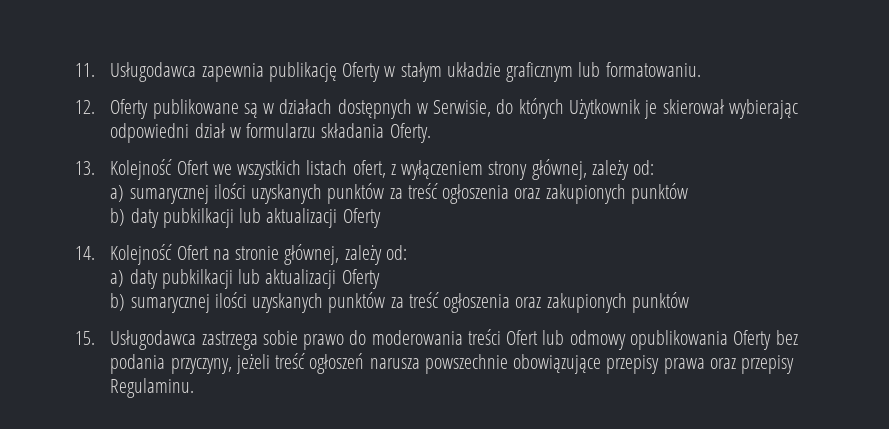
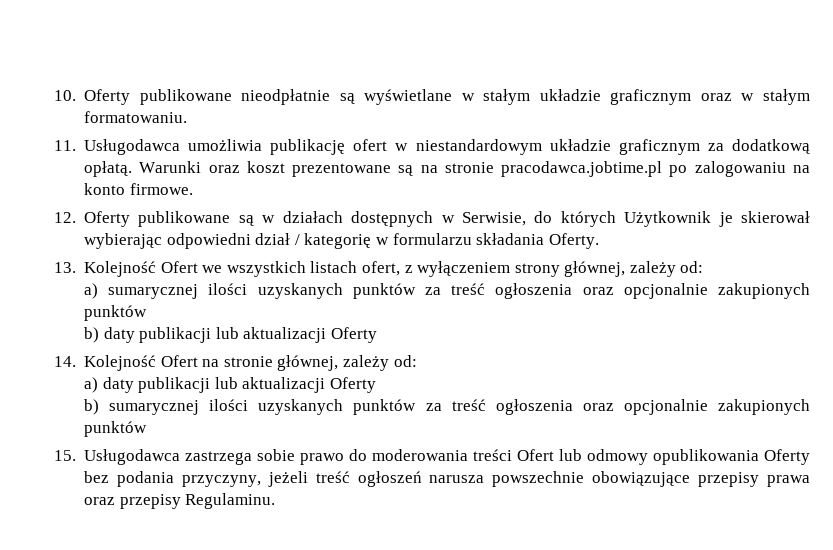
[75,62,701,82] 11. Usługodawca zapewnia publikację Oferty w stałym układzie graficznym lub formatowaniu. -> [53,89,811,105] [83,111,187,123] [53,139,810,155] [83,161,810,177] [83,183,193,195] 10. Oferty publikowane nieodpłatnie są wyświetlane w stałym układzie graficznym oraz w stałym formatowaniu. // 11. Usługodawca umożliwia publikację ofert w niestandardowym układzie graficznym za dodatkową opłatą. Warunki oraz koszt prezentowane są na stronie pracodawca.jobtime.pl po zalogowaniu na konto firmowe.
(226, 130) none -> [294,233,372,249] / kategorię
(541, 193) none -> [623,283,708,299] opcjonalnie
[162,208,234,228] pubkilkacji -> [139,327,212,343] publikacji
[161,269,233,289] pubkilkacji -> [138,377,211,393] publikacji
(542, 302) none -> [623,399,708,415] opcjonalnie

